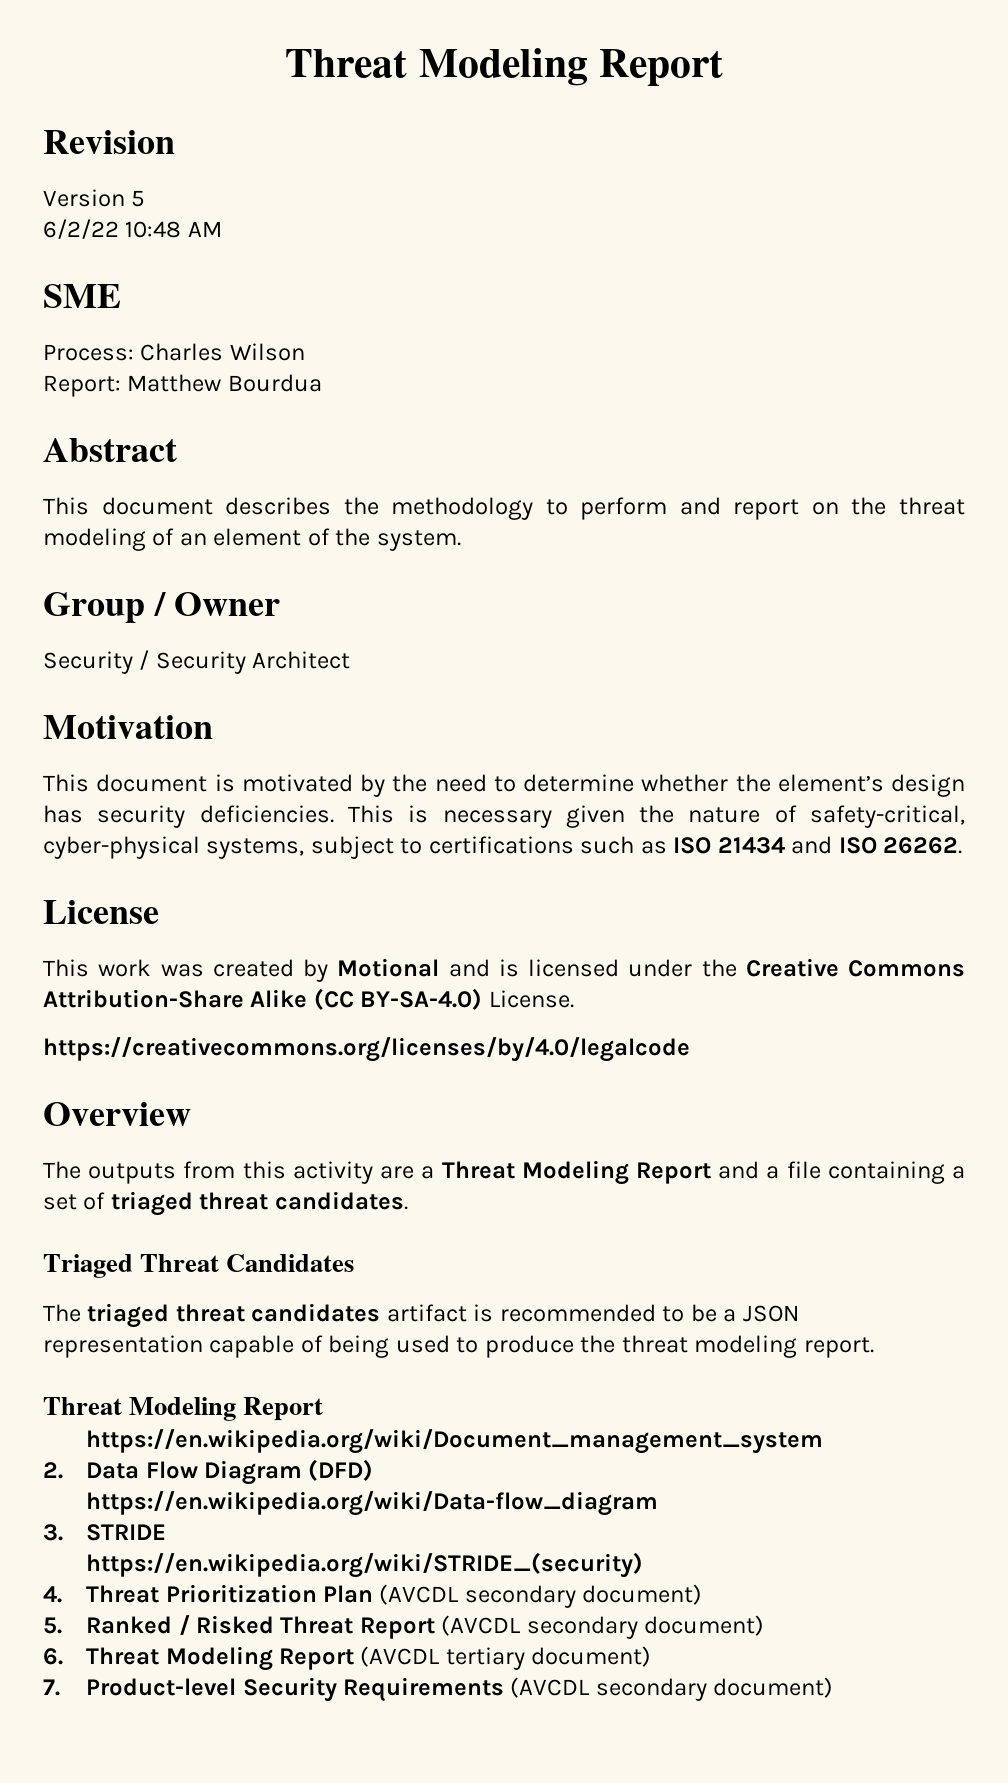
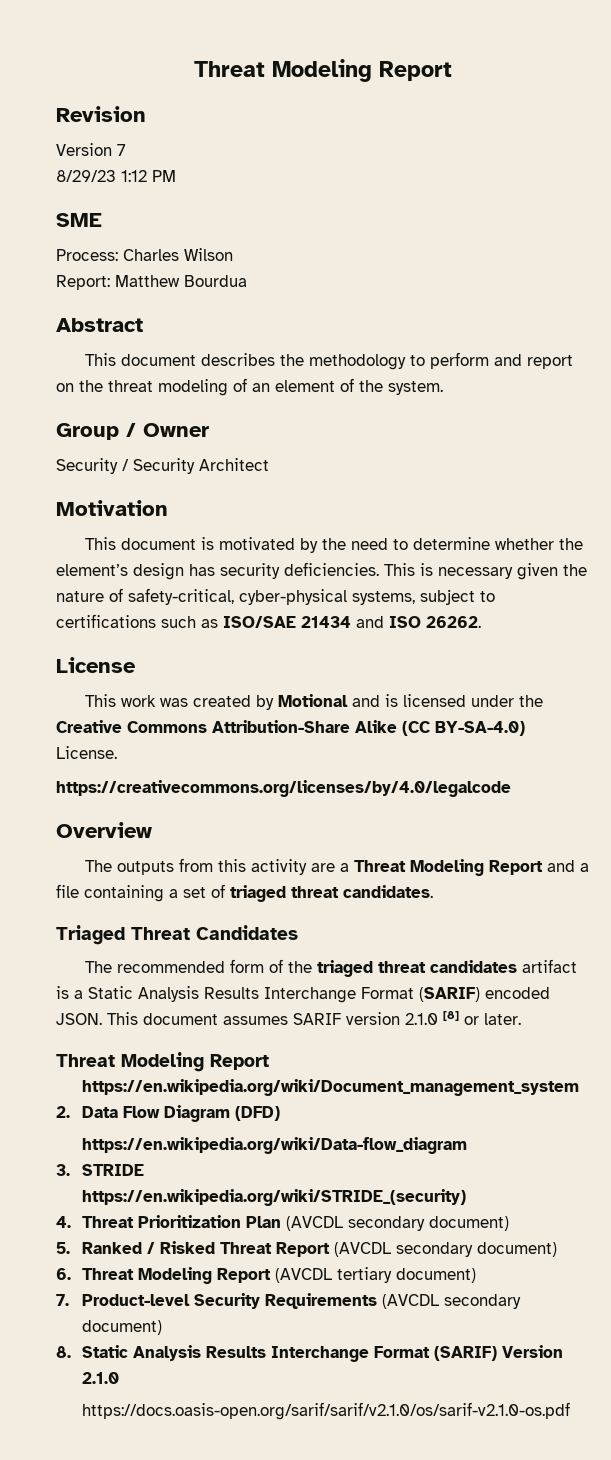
[131,190,146,207] [43,219,222,239] 5 // 6/2/22 10:48 AM -> [117,144,126,156] [56,170,176,182] 7 // 8/29/23 1:12 PM
[673,837,712,854] ISO -> [223,616,296,628] ISO/SAE
(81, 1313) none -> [116,959,312,973] recommended form of the
[499,1304,799,1322] [43,1335,874,1358] recommended to be a JSON representation capable of being used to produce the threat modeling report. -> [74,986,550,1003] [56,1011,521,1025] a Static Analysis Results Interchange Format (SARIF) encoded JSON. This document assumes SARIF version 2.1.0 [8] or later.
(834, 1687) none -> [56,1345,564,1362] [82,1372,120,1384] [82,1402,571,1420] // 8. Static Analysis Results Interchange Format (SARIF) Version 2.1.0 // https://docs.oasis-open.org/sarif/sarif/v2.1.0/os/sarif-v2.1.0-os.pdf

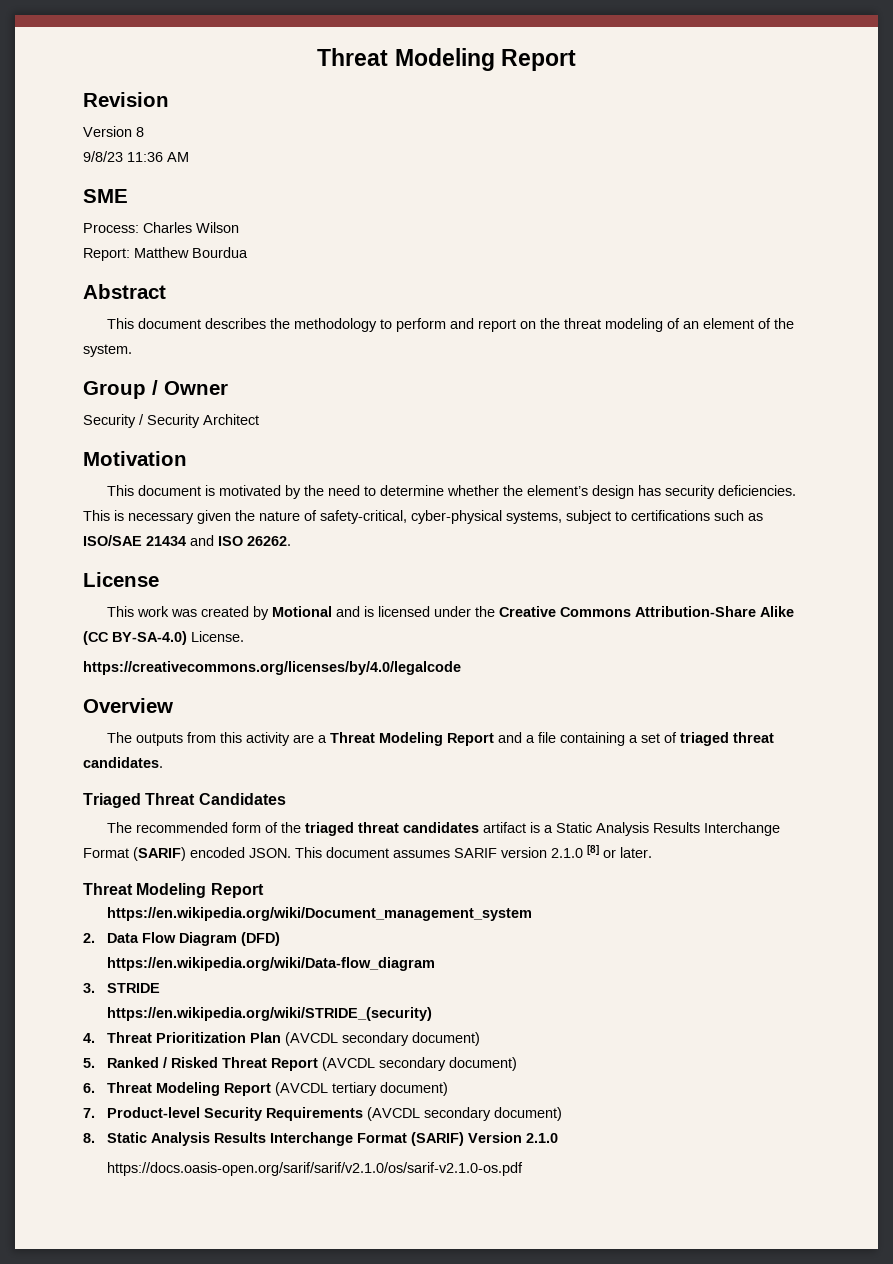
[117,144,126,156] [56,170,176,182] 7 // 8/29/23 1:12 PM -> [136,127,144,137] [83,151,189,162] 8 // 9/8/23 11:36 AM

